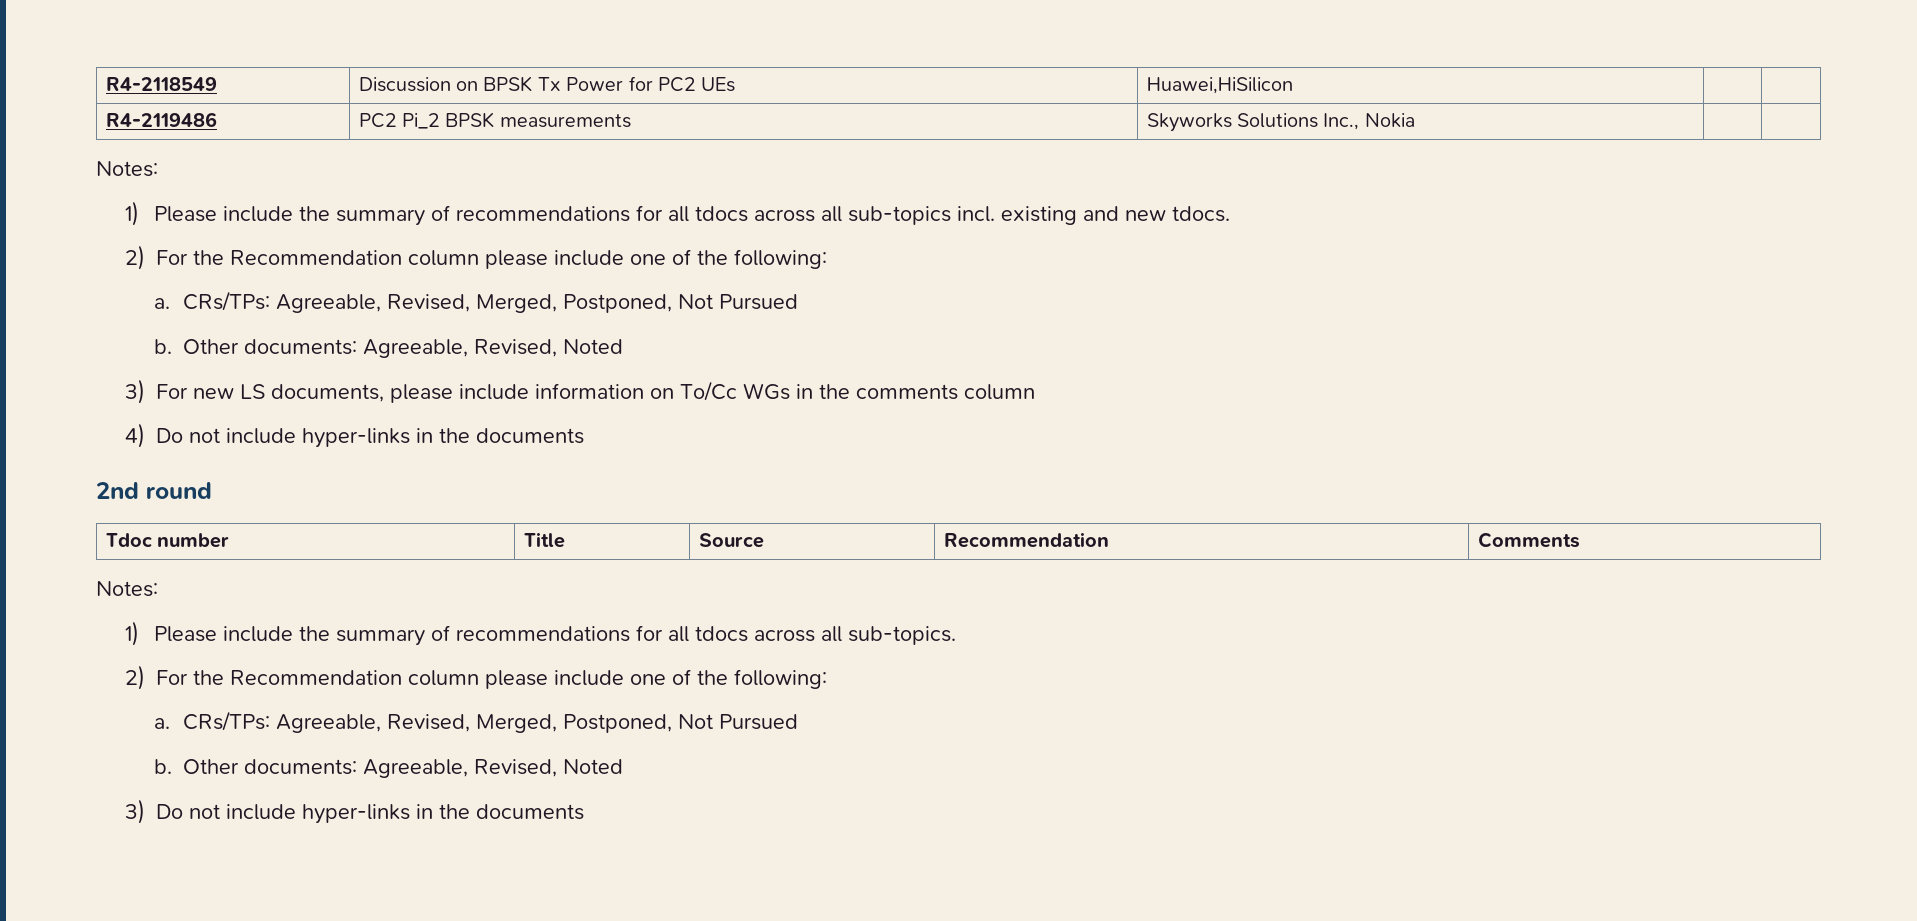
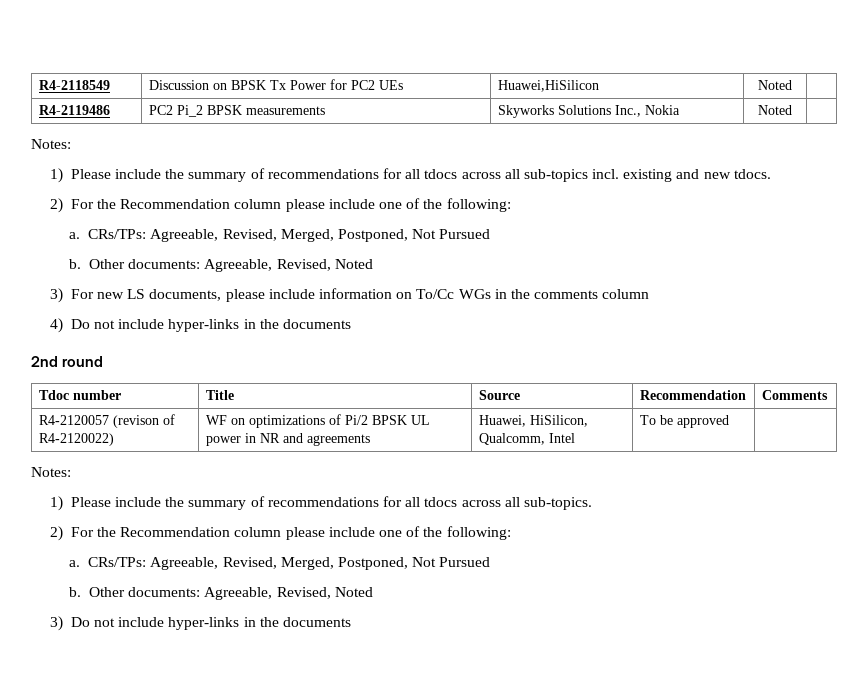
(1293, 85) none -> [758,80,792,90] Noted
(1415, 120) none -> [758,105,792,115] Noted
(1580, 540) none -> [38,414,175,428] [38,433,114,446] [205,414,430,428] [205,433,370,446] [478,415,588,427] [478,433,575,445] [639,415,729,428] // R4-2120057 (revison of R4-2120022) | WF on optimizations of Pi/2 BPSK UL power in NR and agreements | Huawei, HiSilicon, Qualcomm, Intel | To be approved |

